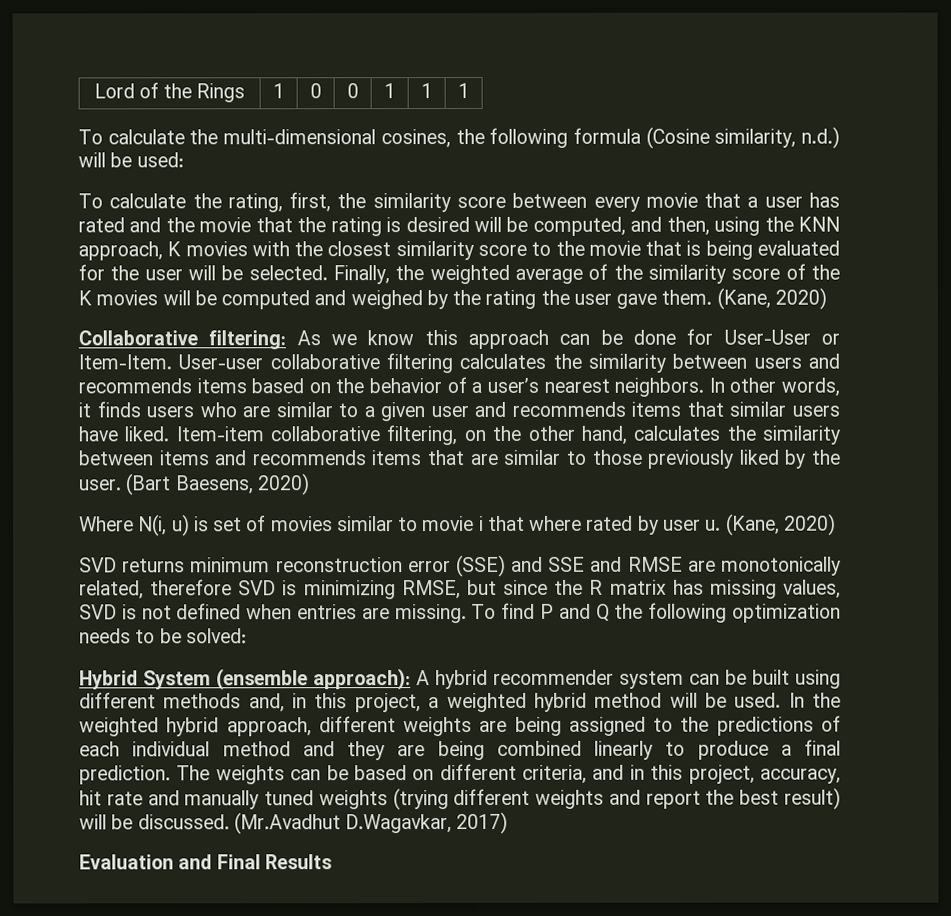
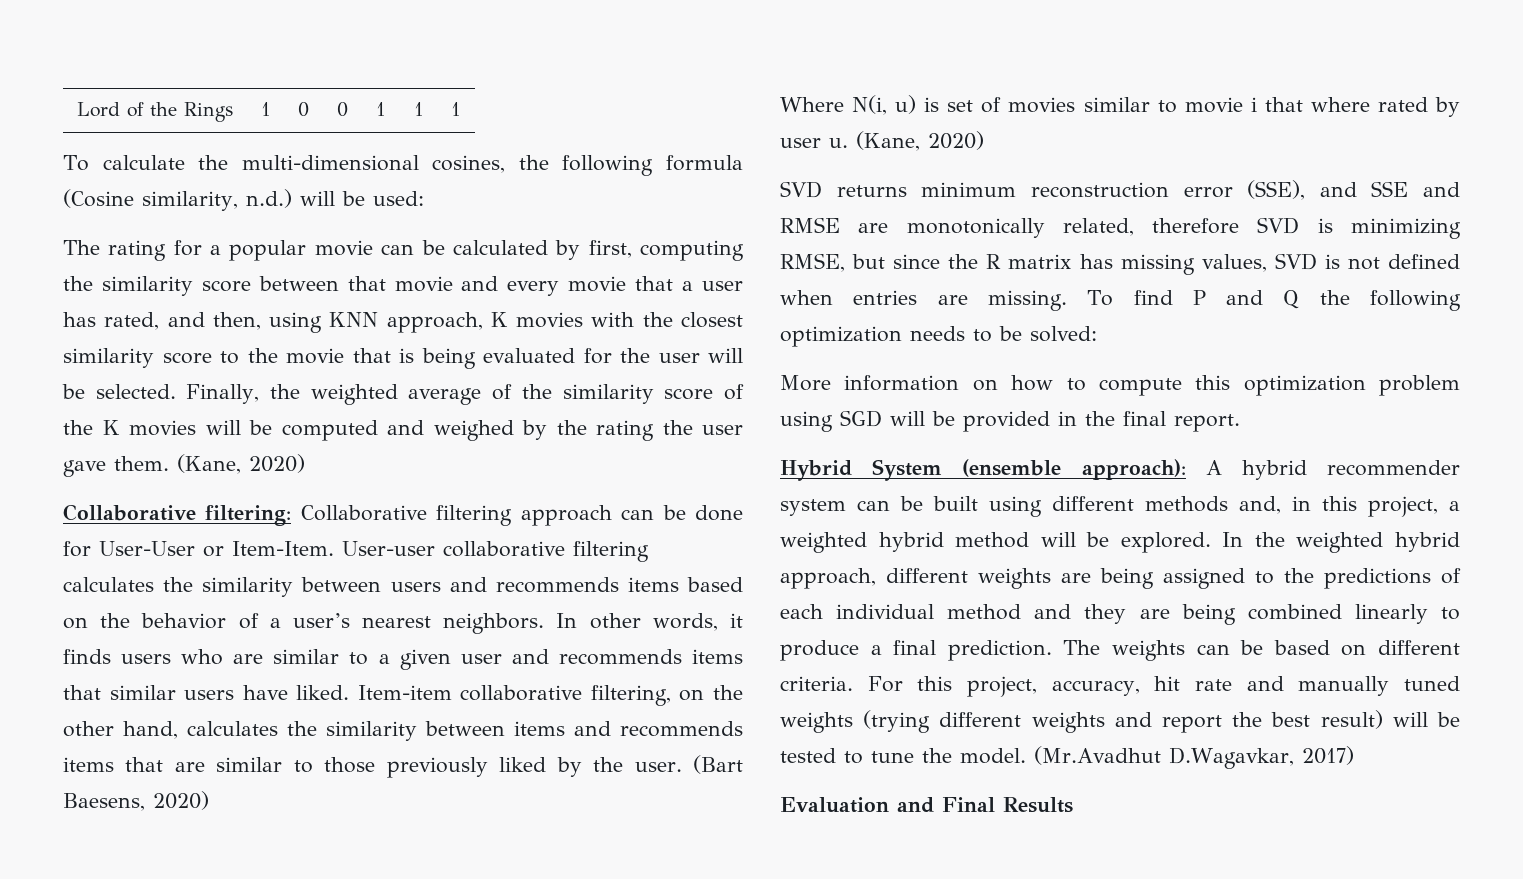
[78,192,332,213] To calculate the rating, first, -> [63,240,745,261] The rating for a popular movie can be calculated by first, computing
(588, 200) none -> [347,276,499,292] that movie and
[78,216,626,237] rated and the movie that the rating is desired will be computed, -> [104,312,160,330] rated,
[764,216,794,232] the -> (323, 322) none
[296,330,458,346] As we know this -> [300,505,513,526] Collaborative filtering
[455,554,506,578] (SSE) -> [1247,180,1306,200] (SSE),
(247, 636) none -> [780,375,1460,396] [780,410,1240,432] // More information on how to compute this optimization problem using SGD will be provided in the final report.
[734,692,782,708] used. -> [1120,532,1211,553] explored.
[522,764,645,784] criteria, and in -> [780,676,903,692] criteria. For
[137,814,230,830] discussed. -> [780,748,1026,764] tested to tune the model.

